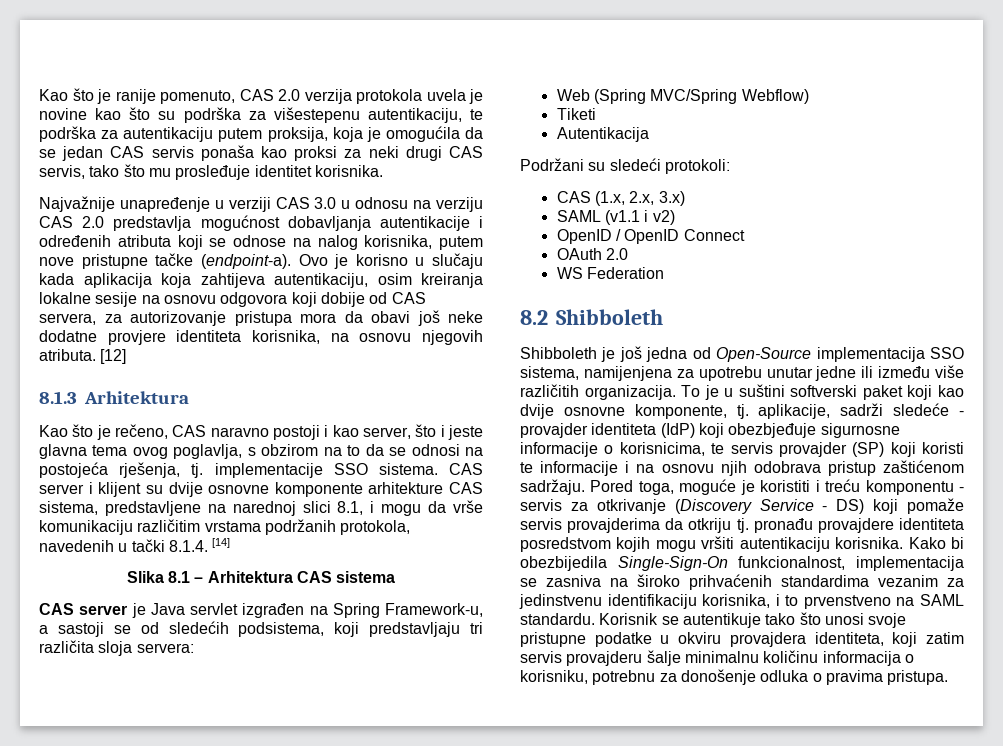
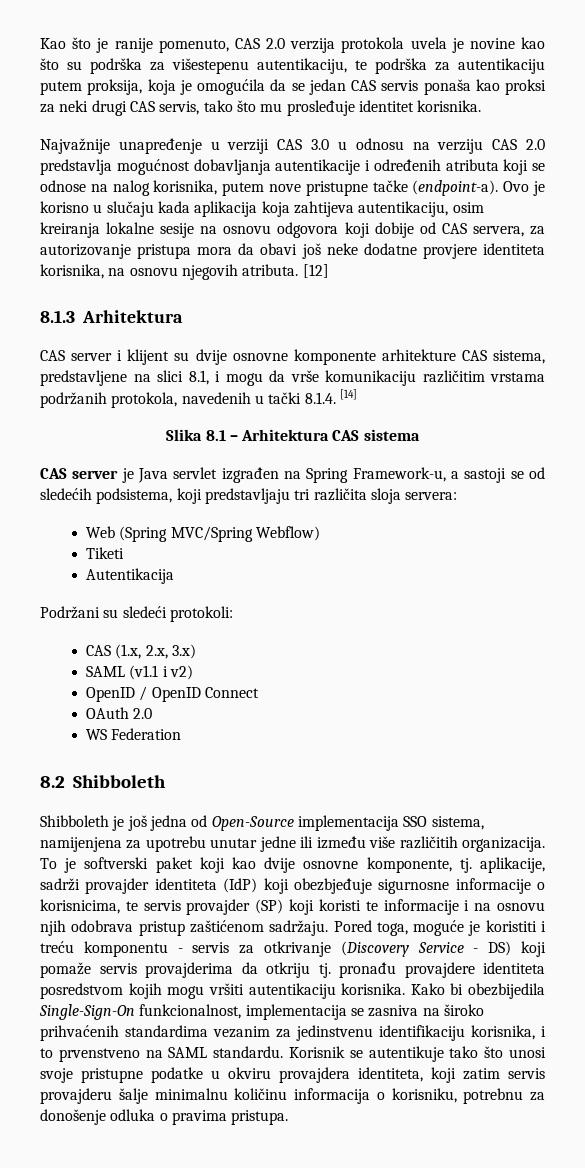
[39,424,483,440] [39,444,483,459] [39,462,438,478] Kao što je rečeno, CAS naravno postoji i kao server, što i jeste glavna tema ovog poglavlja, s obzirom na to da se odnosi na postojeća rješenja, tj. implementacije SSO sistema. -> (183, 316) none
[232,501,296,516] narednoj -> (151, 378) none
[724,384,785,397] u suštini -> (77, 865) none
[893,403,964,416] sledeće - -> (80, 884) none

